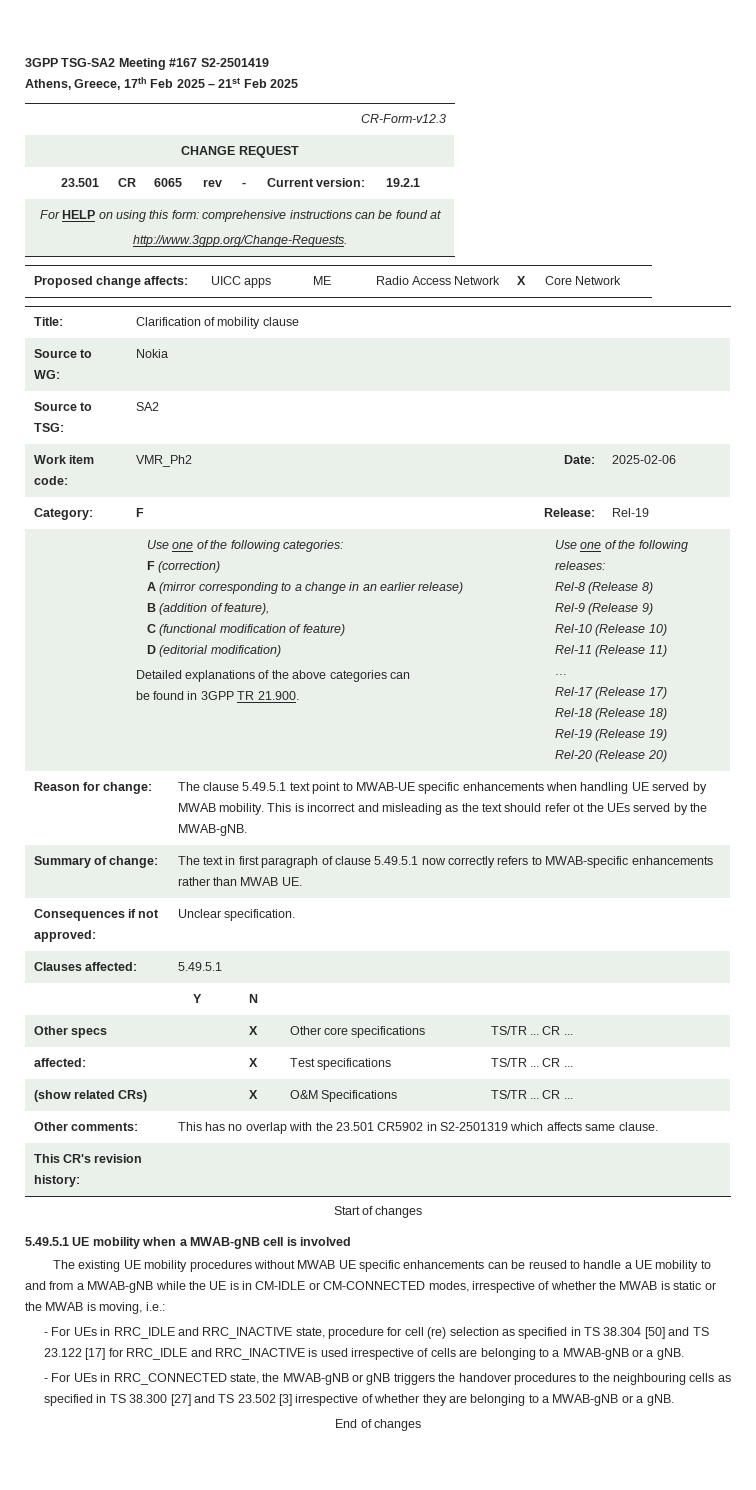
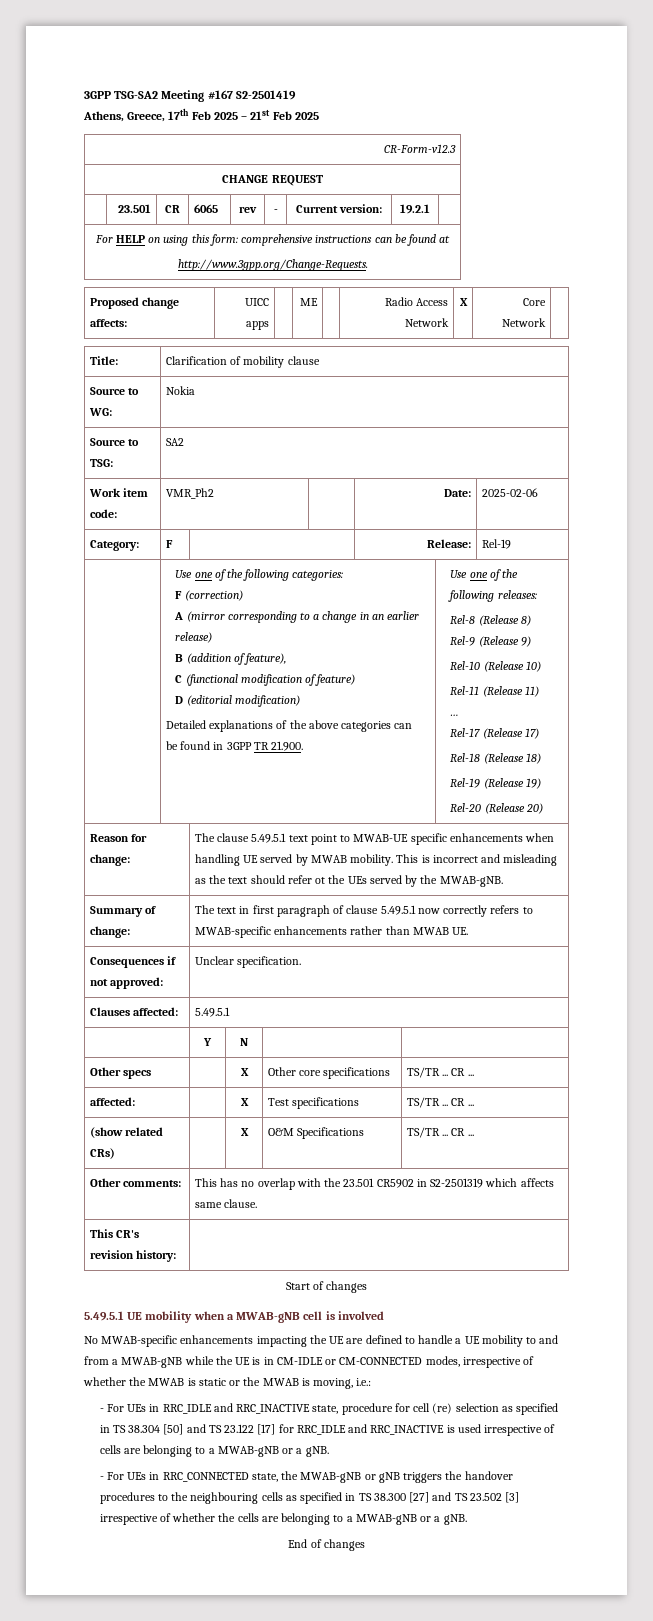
[53,1260,567,1272] The existing UE mobility procedures without MWAB UE specific enhancements can be reused -> [84,1335,402,1347] No MWAB-specific enhancements impacting the UE are defined
[422,1394,447,1406] they -> [218,1513,259,1522] the cells

